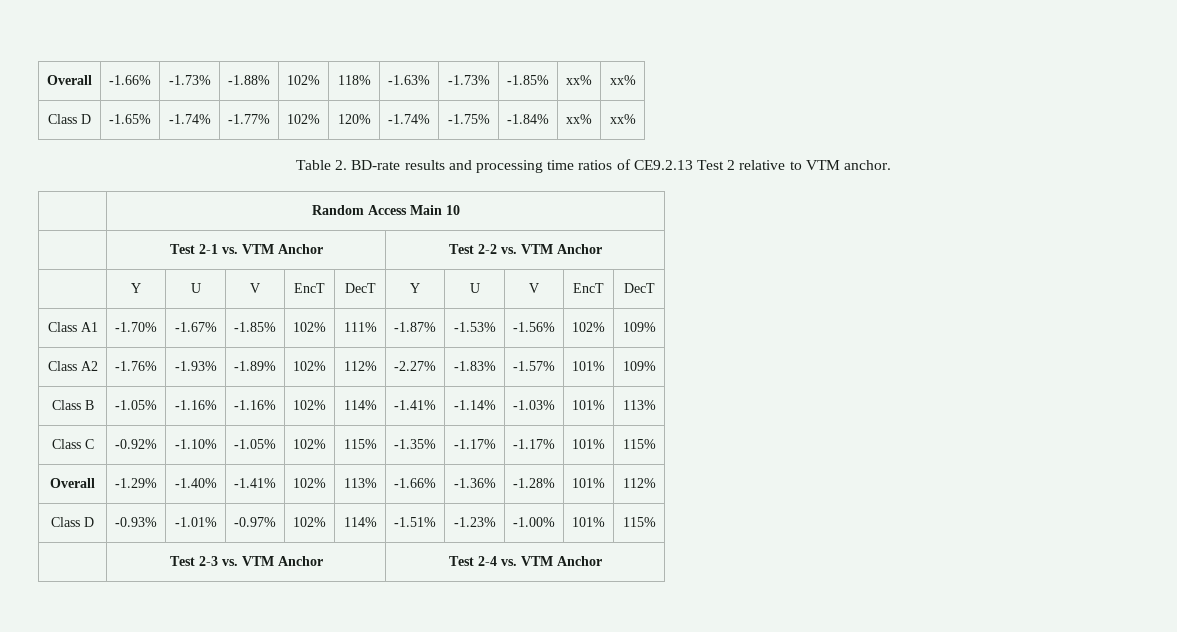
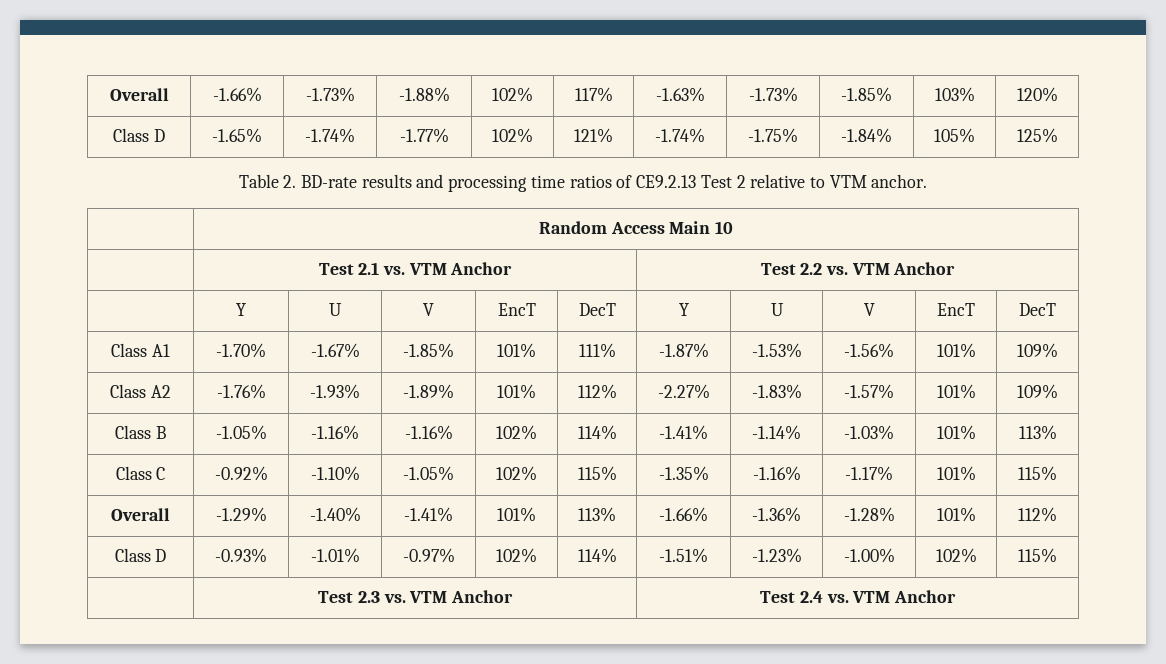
[337,75,371,85] 118% -> [574,87,613,102] 117%
[566,75,592,85] [609,75,636,85] xx% | xx% -> [934,87,975,102] [1016,87,1058,102] 103% | 120%
[337,114,371,124] 120% -> [574,128,613,143] 121%
[566,114,592,124] [609,114,636,124] xx% | xx% -> [934,128,975,143] [1016,128,1058,143] 105% | 125%
[198,244,323,254] [448,244,497,254] 2-1 vs. VTM Anchor | Test 2-2 -> [358,262,513,275] [760,263,823,275] 2.1 vs. VTM Anchor | Test 2.2
[293,322,326,332] 102% -> [497,343,536,358] 101%
[572,322,605,332] 102% -> [936,343,976,358] 101%
[293,361,326,371] 102% -> [497,384,536,399] 101%
[453,439,496,449] -1.17% -> [752,466,801,481] -1.16%
[293,478,326,488] 102% -> [497,507,536,522] 101%
[572,517,605,527] 101% -> [935,548,977,563] 102%
[198,556,323,566] [448,556,497,566] 2-3 vs. VTM Anchor | Test 2-4 -> [357,590,513,603] [760,591,823,603] 2.3 vs. VTM Anchor | Test 2.4

